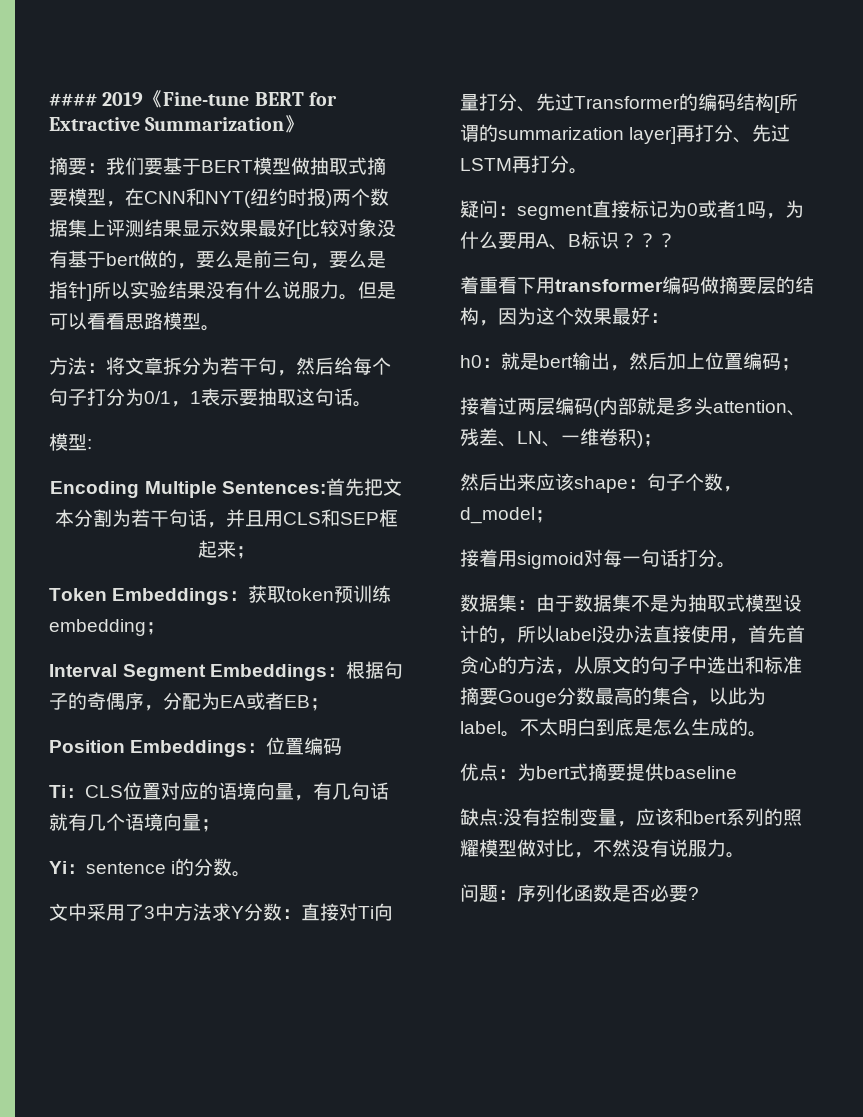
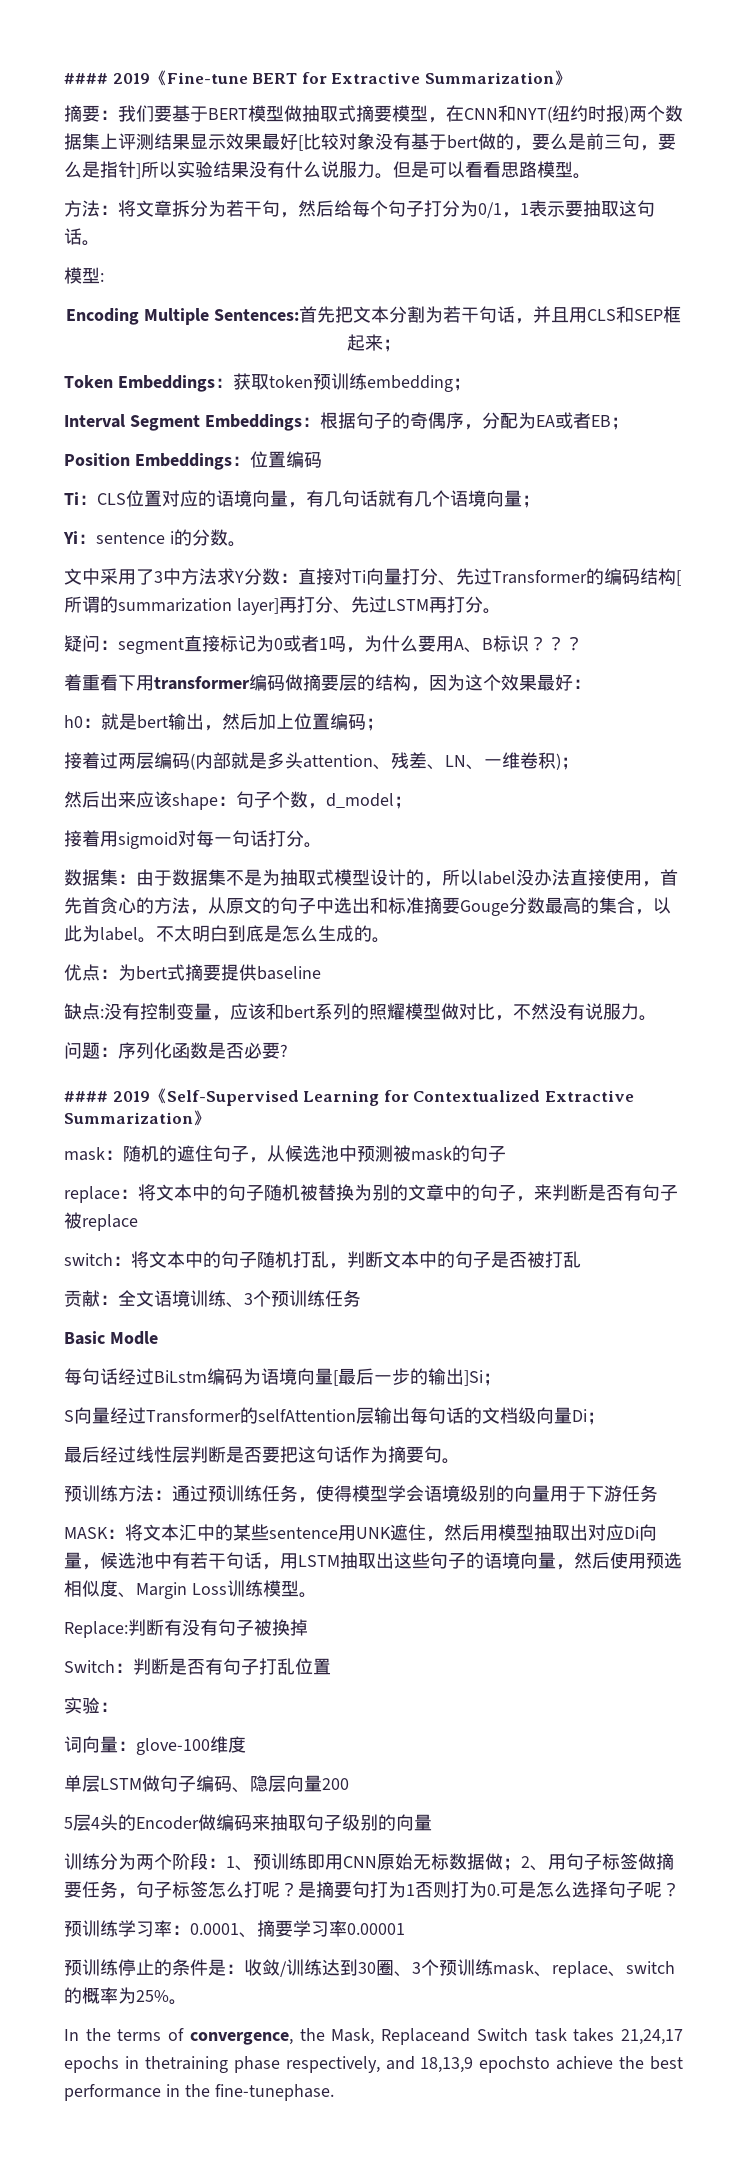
(699, 893) none -> [64,1088,634,1106] [64,1110,210,1126] [64,1145,506,1163] [64,1184,678,1203] [64,1212,138,1231] [64,1251,581,1269] [64,1290,361,1308] [64,1331,158,1345] [64,1368,501,1386] [64,1407,605,1425] [64,1446,460,1464] [64,1485,658,1503] [64,1524,657,1542] [64,1552,682,1570] [64,1580,317,1599] [64,1619,308,1638] [64,1658,331,1675] [64,1697,118,1714] [64,1736,246,1755] [64,1775,349,1793] [64,1814,432,1831] [64,1853,674,1871] [64,1881,680,1899] [64,1920,405,1938] [64,1959,675,1978] [64,1987,187,2005] [64,2028,684,2045] [64,2056,683,2073] [64,2084,334,2101] // #### 2019《Self-Supervised Learning for Contextualized Extractive Summarization》 // mask：随机的遮住句子，从候选池中预测被mask的句子 // replace：将文本中的句子随机被替换为别的文章中的句子，来判断是否有句子被replace // switch：将文本中的句子随机打乱，判断文本中的句子是否被打乱 // 贡献：全文语境训练、3个预训练任务 // Basic Modle // 每句话经过BiLstm编码为语境向量[最后一步的输出]Si； // S向量经过Transformer的selfAttention层输出每句话的文档级向量Di； // 最后经过线性层判断是否要把这句话作为摘要句。 // 预训练方法：通过预训练任务，使得模型学会语境级别的向量用于下游任务 // MASK：将文本汇中的某些sentence用UNK遮住，然后用模型抽取出对应Di向量，候选池中有若干句话，用LSTM抽取出这些句子的语境向量，然后使用预选相似度、Margin Loss训练模型。 // Replace:判断有没有句子被换掉 // Switch：判断是否有句子打乱位置 // 实验： // 词向量：glove-100维度 // 单层LSTM做句子编码、隐层向量200 // 5层4头的Encoder做编码来抽取句子级别的向量 // 训练分为两个阶段：1、预训练即用CNN原始无标数据做；2、用句子标签做摘要任务，句子标签怎么打呢？是摘要句打为1否则打为0.可是怎么选择句子呢？ // 预训练学习率：0.0001、摘要学习率0.00001 // 预训练停止的条件是：收敛/训练达到30圈、3个预训练mask、replace、switch的概率为25%。 // In the terms of convergence, the Mask, Replaceand Switch task takes 21,24,17 epochs in thetraining phase respectively, and 18,13,9 epochsto achieve the best performance in the fine-tunephase.

